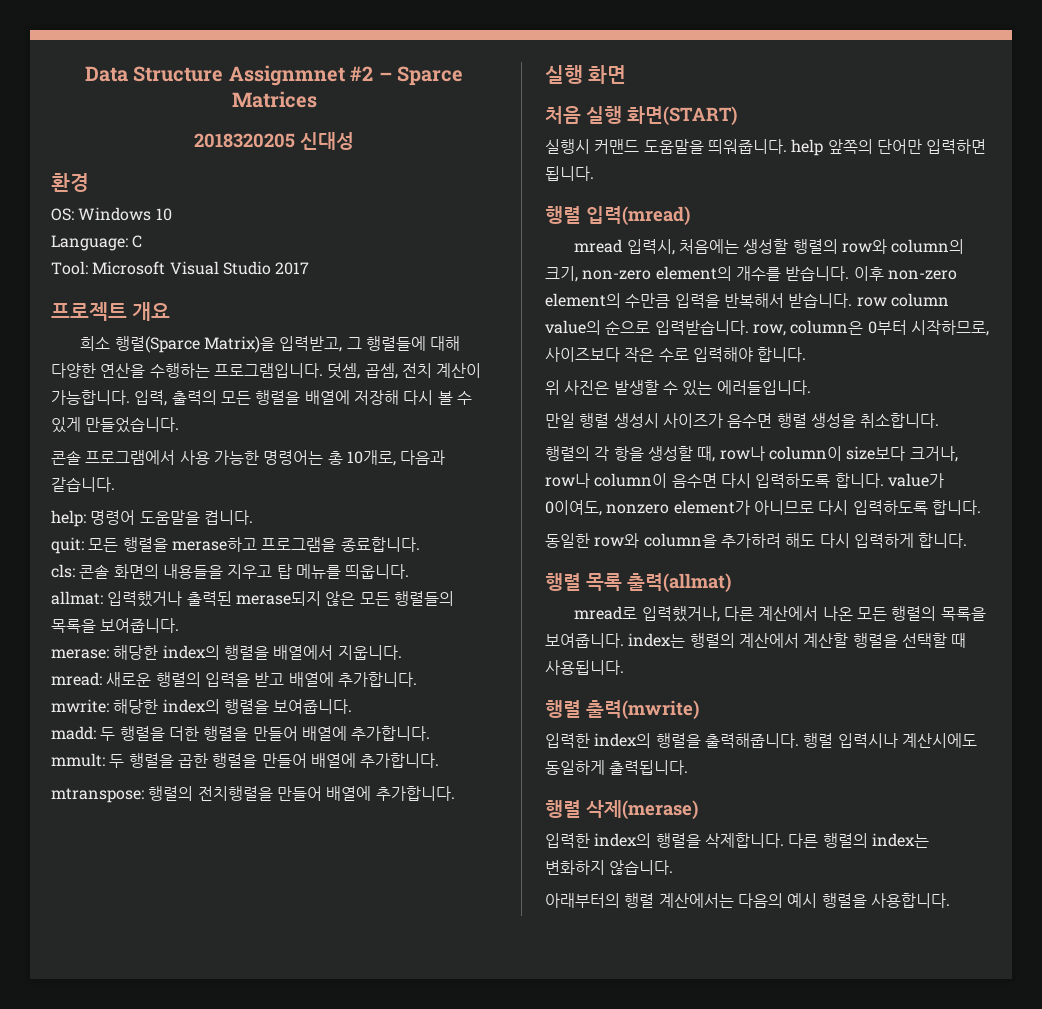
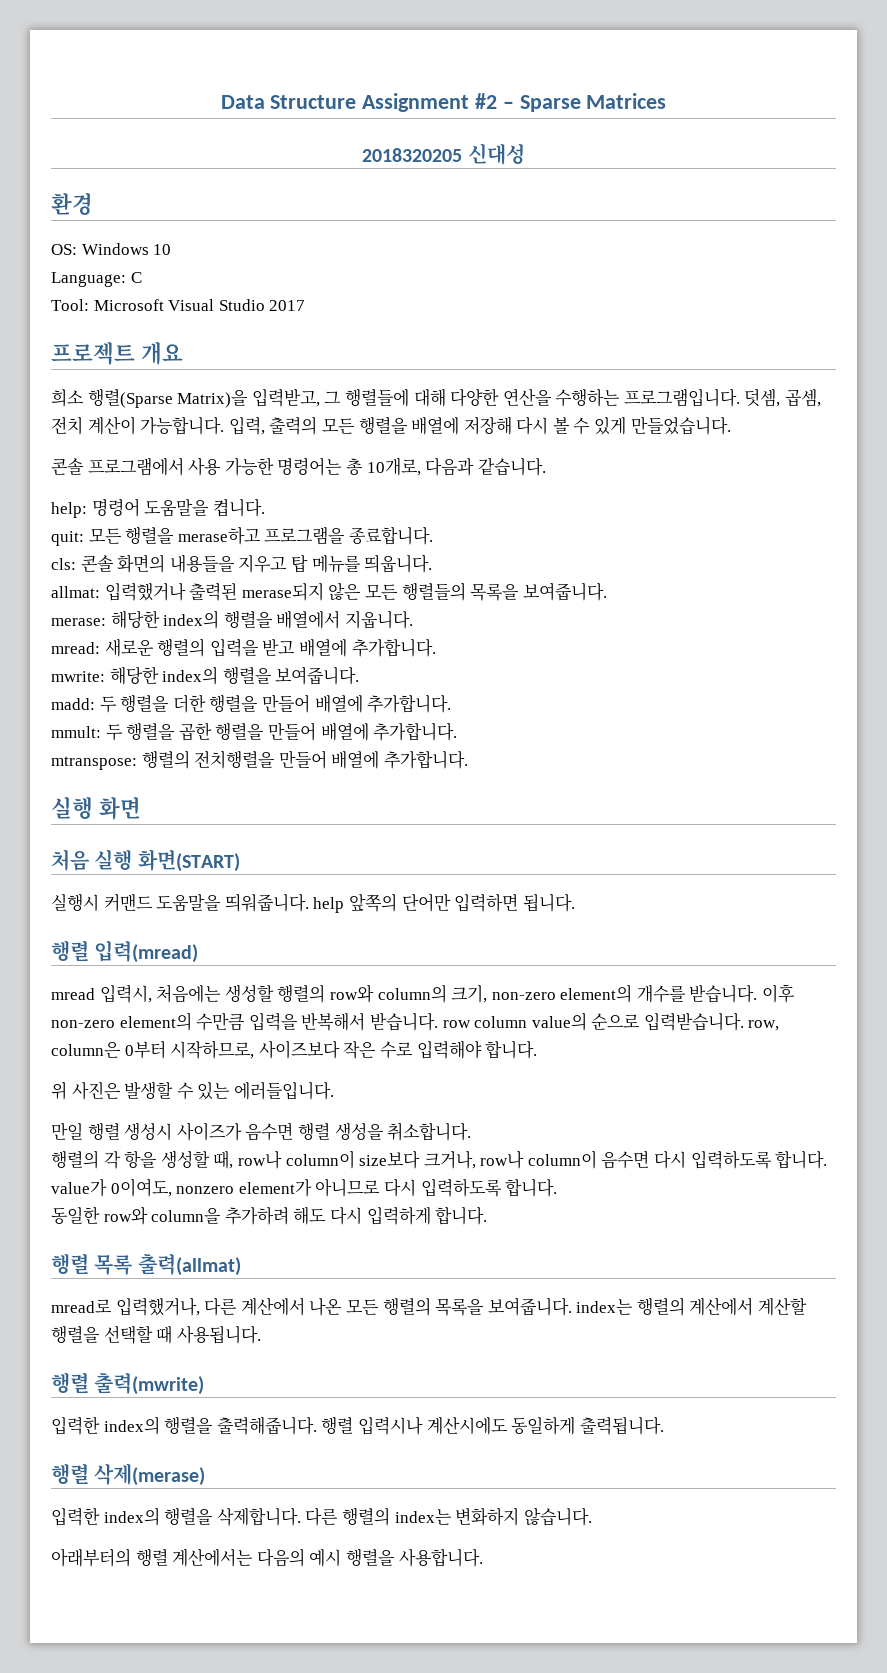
[228,65,345,86] Assignmnet -> [362,93,470,112] Assignment
[396,66,463,86] Sparce -> [519,95,581,112] Sparse
[114,336,200,353] 행렬(Sparce -> [87,389,173,408] 행렬(Sparse

